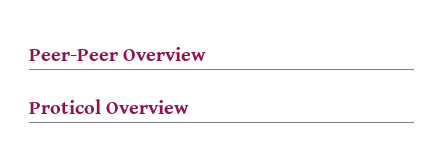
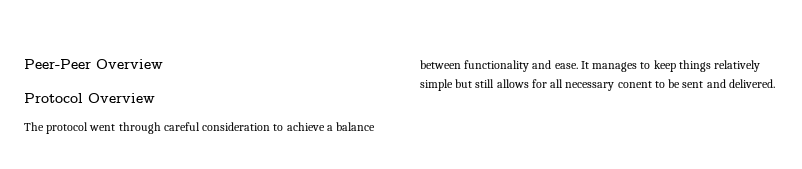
[29,99,190,114] Proticol Overview -> [24,93,155,103] [24,122,376,134] [420,60,761,72] [420,79,775,91] Protocol Overview // The protocol went through careful consideration to achieve a balance between functionality and ease. It manages to keep things relatively simple but still allows for all necessary conent to be sent and delivered.

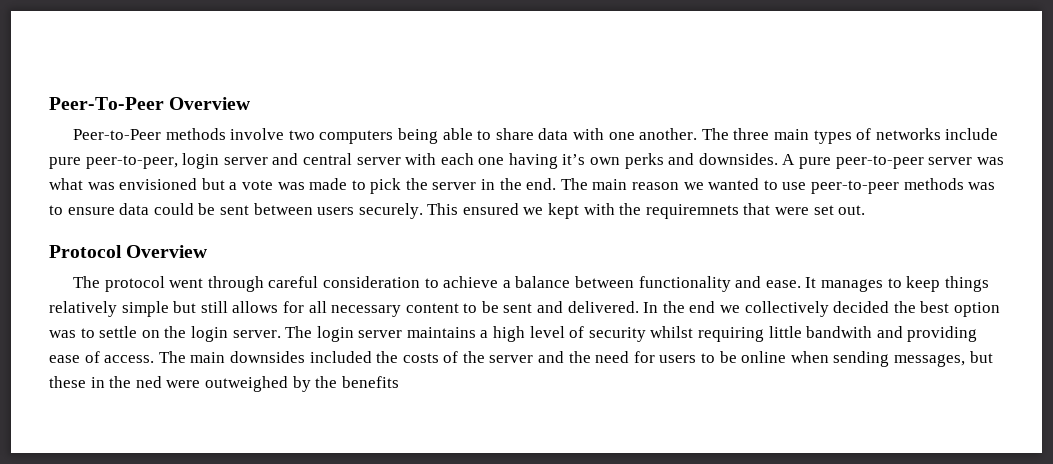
[24,59,163,69] Peer-Peer Overview -> [49,97,251,110] [73,128,999,144] [49,153,1004,169] [49,178,996,194] [49,203,866,219] Peer-To-Peer Overview // Peer-to-Peer methods involve two computers being able to share data with one another. The three main types of networks include pure peer-to-peer, login server and central server with each one having it’s own perks and downsides. A pure peer-to-peer server was what was envisioned but a vote was made to pick the server in the end. The main reason we wanted to use peer-to-peer methods was to ensure data could be sent between users securely. This ensured we kept with the requiremnets that were set out.
[617,81,652,88] conent -> [405,303,459,313] content
(775, 83) none -> [643,301,1000,317] [49,326,978,342] [49,351,993,367] [49,376,399,392] In the end we collectively decided the best option was to settle on the login server. The login server maintains a high level of security whilst requiring little bandwith and providing ease of access. The main downsides included the costs of the server and the need for users to be online when sending messages, but these in the ned were outweighed by the benefits

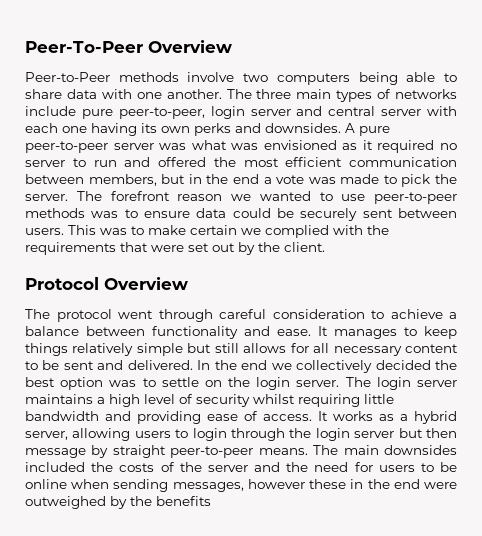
[562,154,586,165] it’s -> [141,123,157,133] its
[201,178,225,190] but -> [342,140,457,153] [25,157,457,167] [25,174,259,186] as it required no server to run and offered the most efficient communication between members, but in the end
[432,178,628,190] server in the end. The main -> [25,191,170,201] server. The forefront
(216, 209) none -> [300,208,358,221] securely
[317,203,580,219] users securely. This ensured we kept -> [25,225,329,238] users. This was to make certain we complied
[645,204,739,219] requiremnets -> [25,242,116,255] requirements
[838,205,866,215] out. -> [212,242,325,255] out by the client.
[806,326,873,338] bandwith -> [25,411,99,421] bandwidth
(155, 359) none -> [318,411,457,424] [25,428,457,441] [25,445,308,458] It works as a hybrid server, allowing users to login through the login server but then message by straight peer-to-peer means.
[969,351,993,363] but -> [247,479,305,489] however
[135,376,162,388] ned -> [393,479,420,489] end

